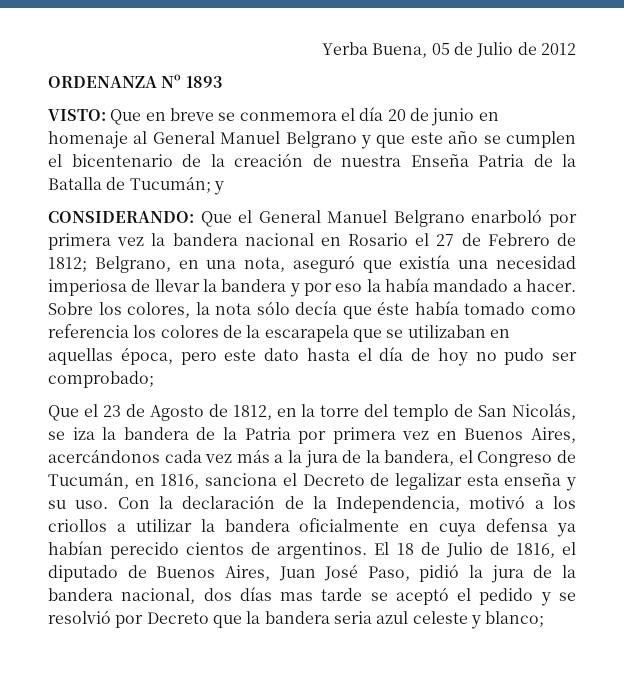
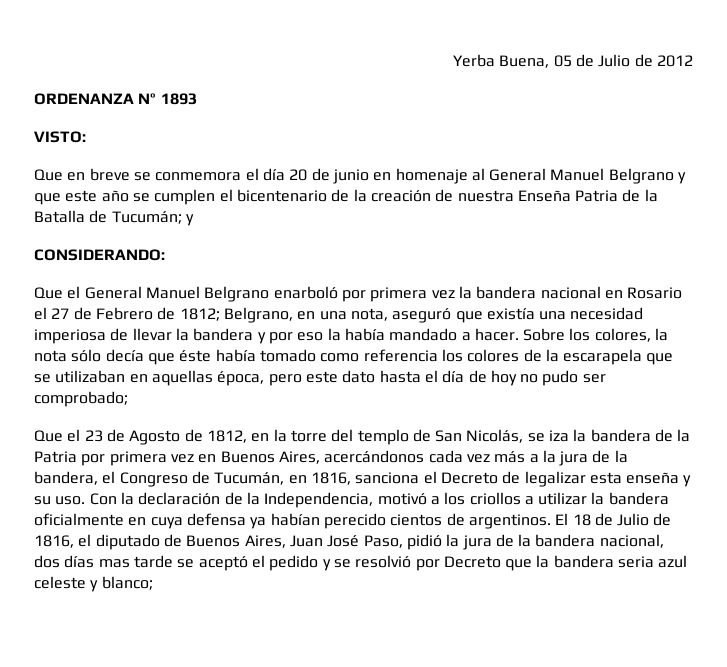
(106, 115) none -> (86, 137) //
(194, 217) none -> (165, 255) //

